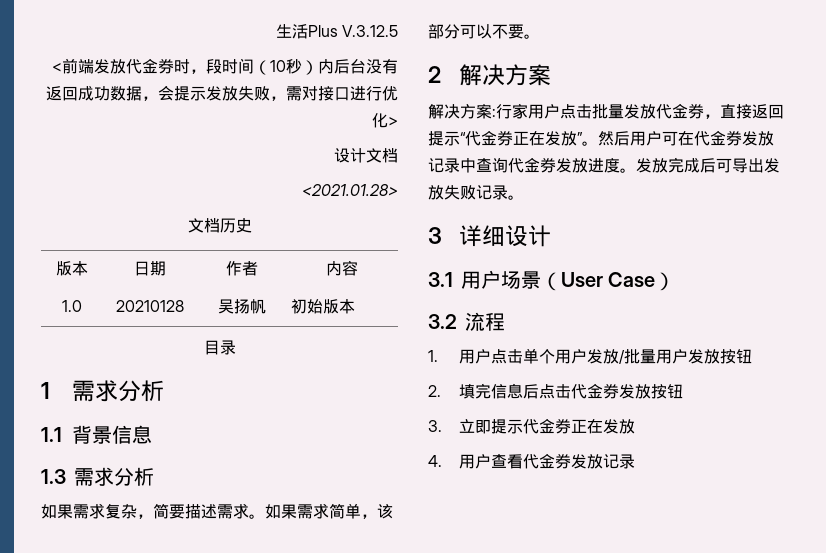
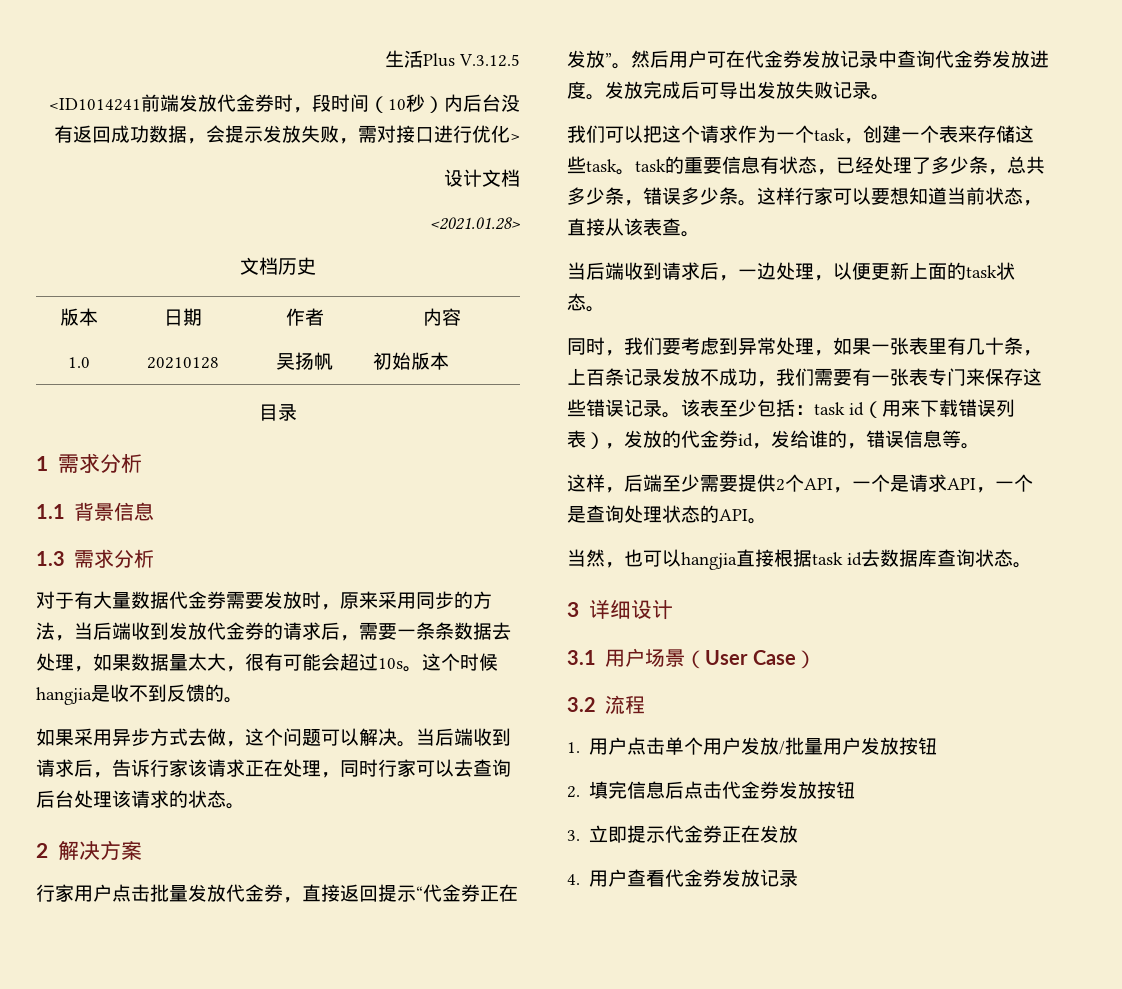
[52,63,62,72] < -> [49,98,141,111] <ID1014241
[41,503,393,519] [428,24,524,39] 如果需求复杂，简要描述需求。如果需求简单，该部分可以不要 -> [36,591,492,610] [36,622,511,641] [36,653,498,672] [36,684,243,705] [36,728,511,747] [36,759,511,778] [36,790,226,808] 对于有大量数据代金券需要发放时，原来采用同步的方法，当后端收到发放代金券的请求后，需要一条条数据去处理，如果数据量太大，很有可能会超过10s。这个时候hangjia是收不到反馈的。 // 如果采用异步方式去做，这个问题可以解决。当后端收到请求后，告诉行家该请求正在处理，同时行家可以去查询后台处理该请求的状态
[428,104,496,119] 解决方案: -> (142, 850) none
(524, 197) none -> [567,125,1034,144] [567,156,1045,175] [567,187,1042,206] [567,218,700,237] [567,262,1015,281] [567,293,605,312] [567,337,1042,356] [567,368,1042,387] [567,399,1015,418] [567,430,980,449] [567,474,1033,493] [567,505,767,524] [567,549,1032,570] // 我们可以把这个请求作为一个task，创建一个表来存储这些task。task的重要信息有状态，已经处理了多少条，总共多少条，错误多少条。这样行家可以要想知道当前状态，直接从该表查。 // 当后端收到请求后，一边处理，以便更新上面的task状态。 // 同时，我们要考虑到异常处理，如果一张表里有几十条，上百条记录发放不成功，我们需要有一张表专门来保存这些错误记录。该表至少包括：task id（用来下载错误列表），发放的代金券id，发给谁的，错误信息等。 // 这样，后端至少需要提供2个API，一个是请求API，一个是查询处理状态的API。 // 当然，也可以hangjia直接根据task id去数据库查询状态。

